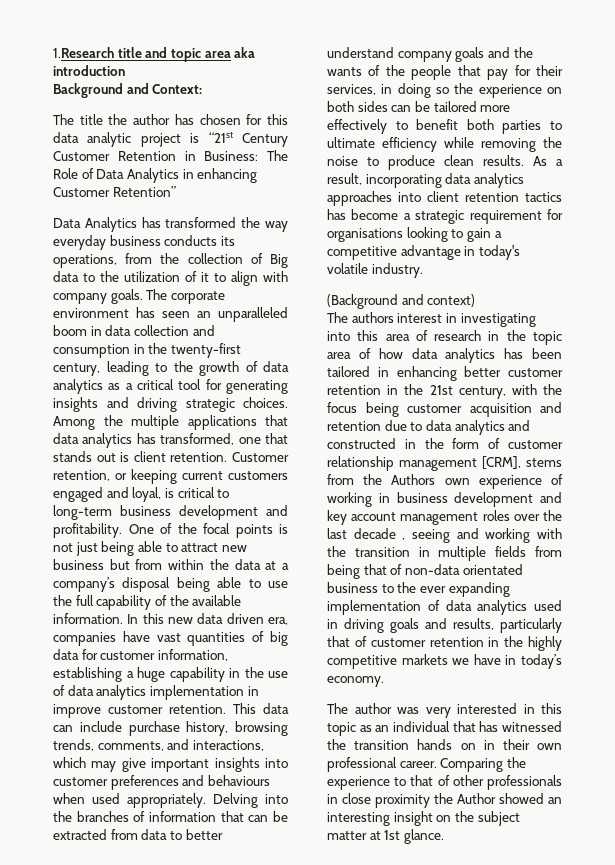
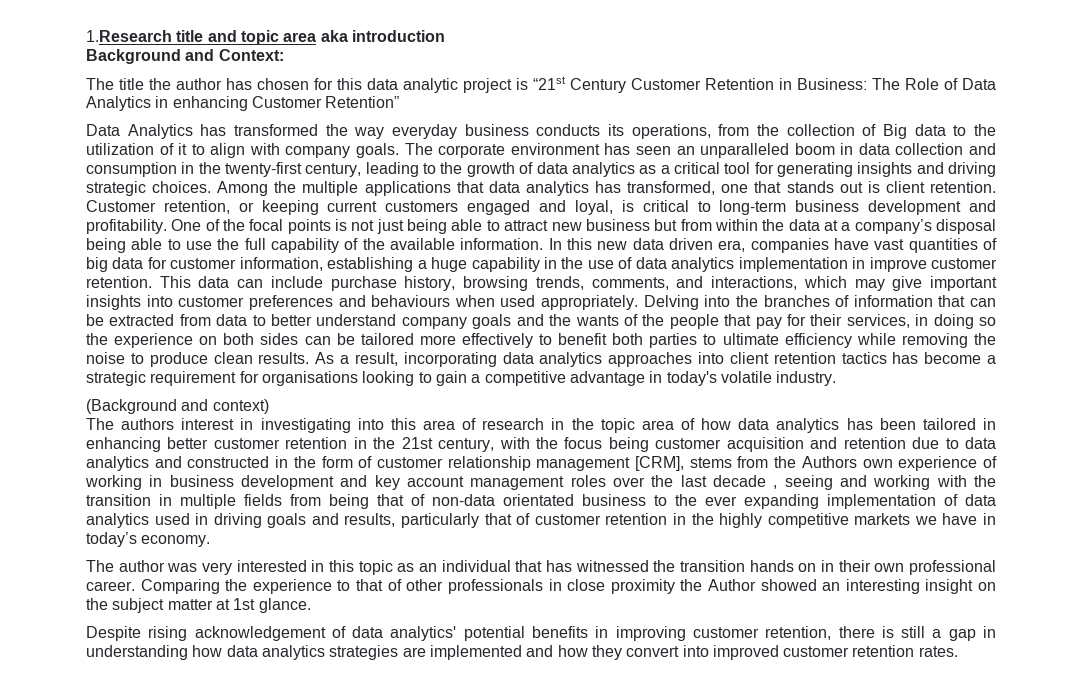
(444, 836) none -> [86,626,996,641] [86,645,958,660] // Despite rising acknowledgement of data analytics' potential benefits in improving customer retention, there is still a gap in understanding how data analytics strategies are implemented and how they convert into improved customer retention rates.

